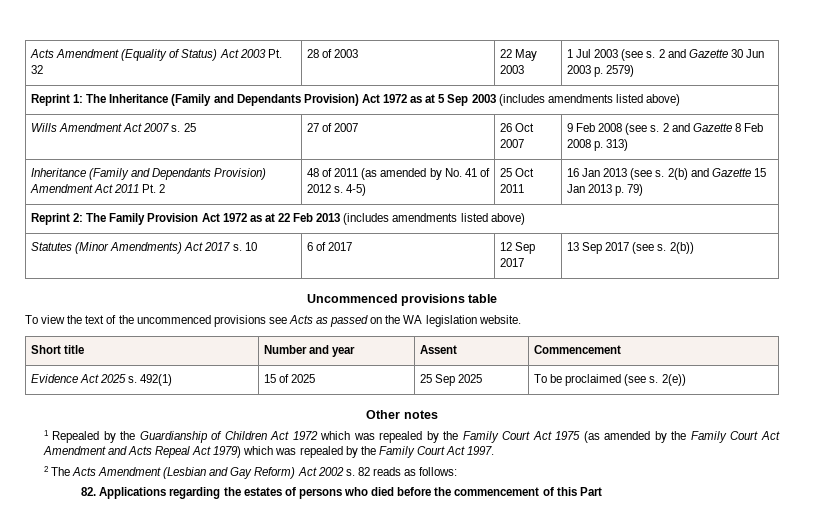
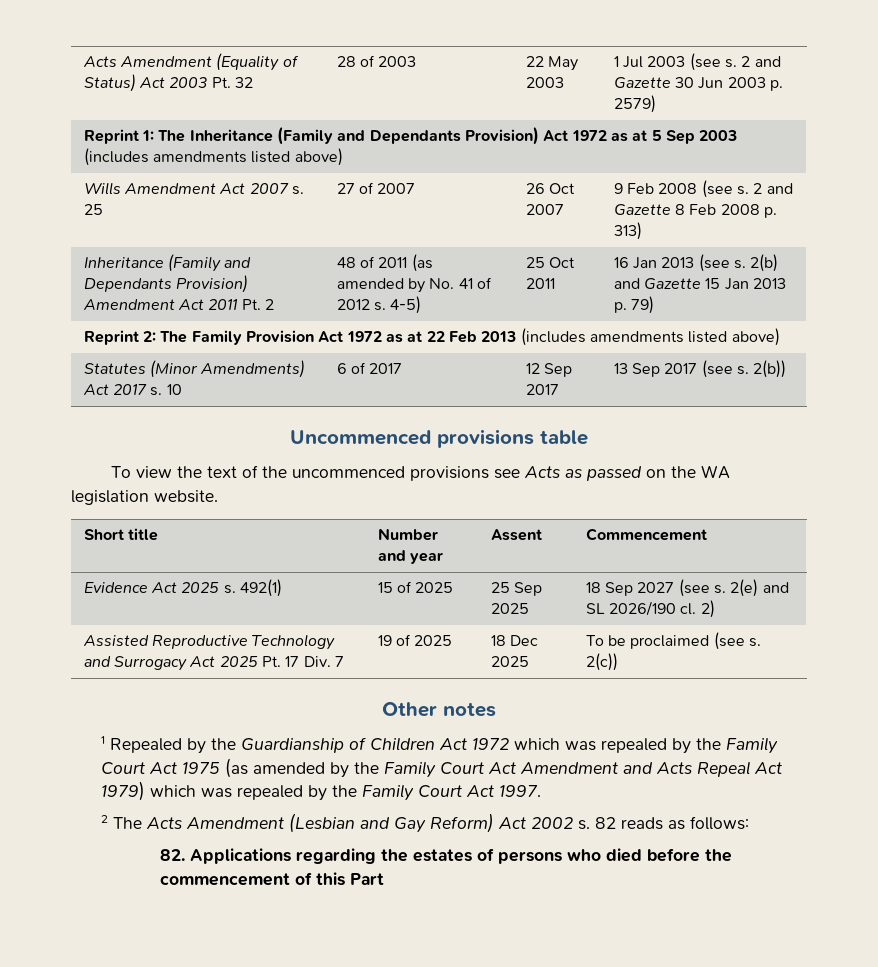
(483, 378) none -> [585,579,789,597] [585,600,715,618] [82,634,336,650] [83,656,345,671] [377,634,453,646] [490,635,539,646] [490,656,529,667] | 18 Sep 2027 (see s. 2(e) and SL 2026/190 cl. 2) // Assisted Reproductive Technology and Surrogacy Act 2025 Pt. 17 Div. 7 | 19 of 2025 | 18 Dec 2025
[661,374,686,386] 2(e)) -> [585,653,618,671] 2(c))

